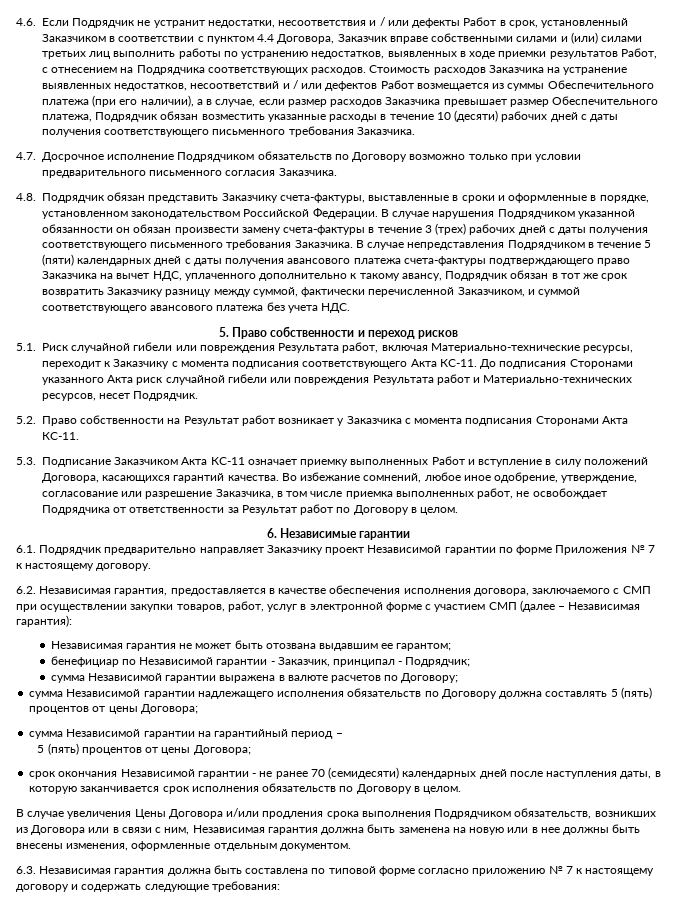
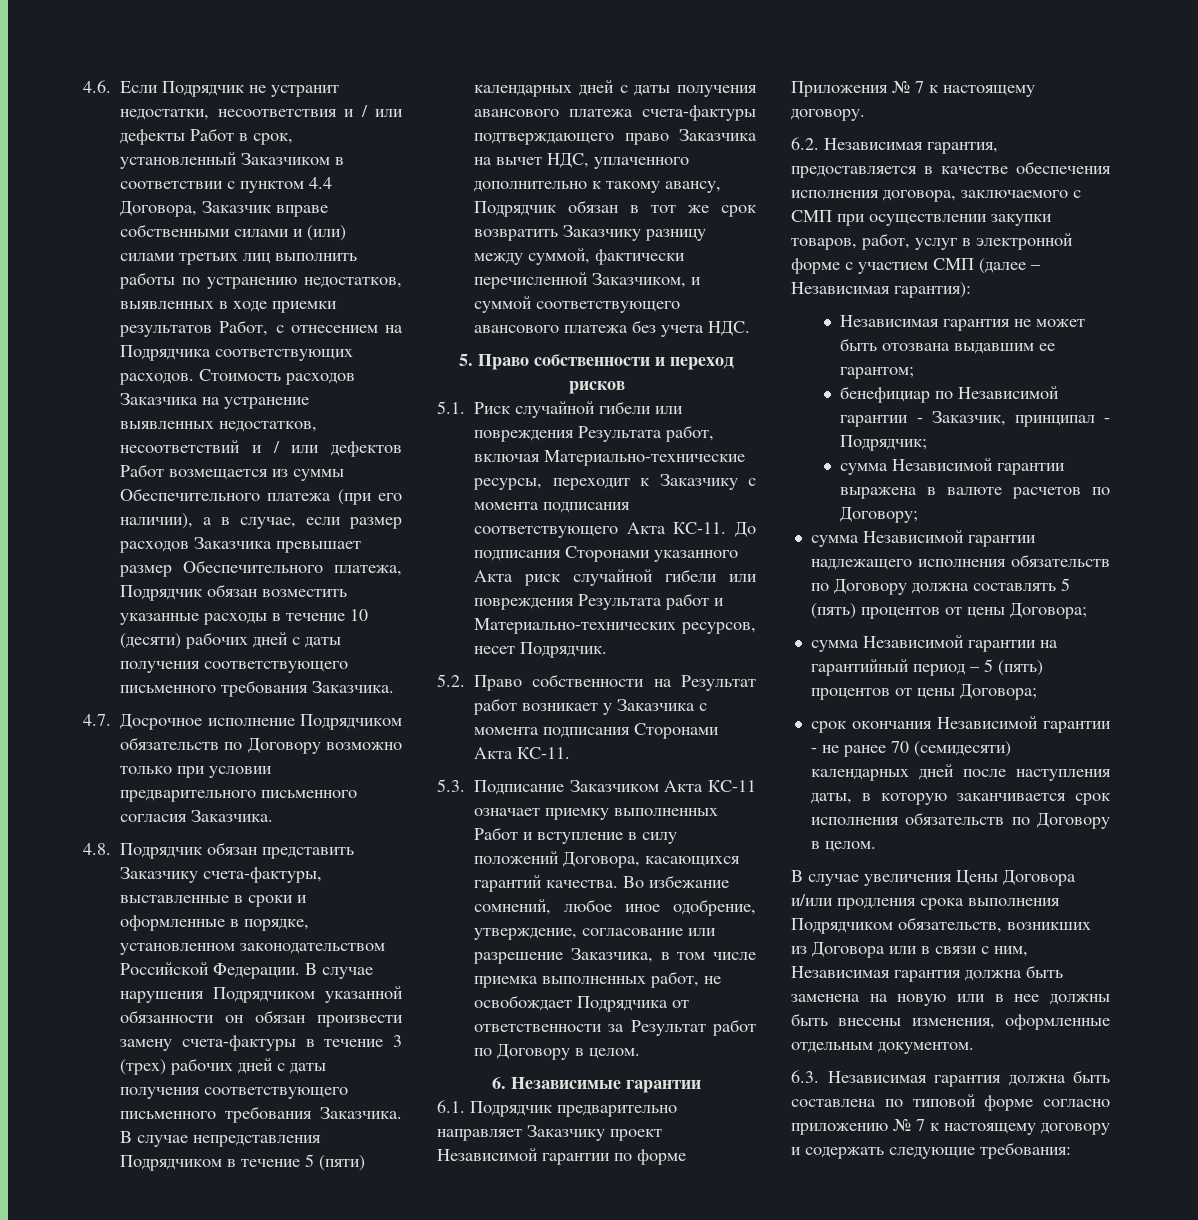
(343, 735) // -> (979, 669) none

